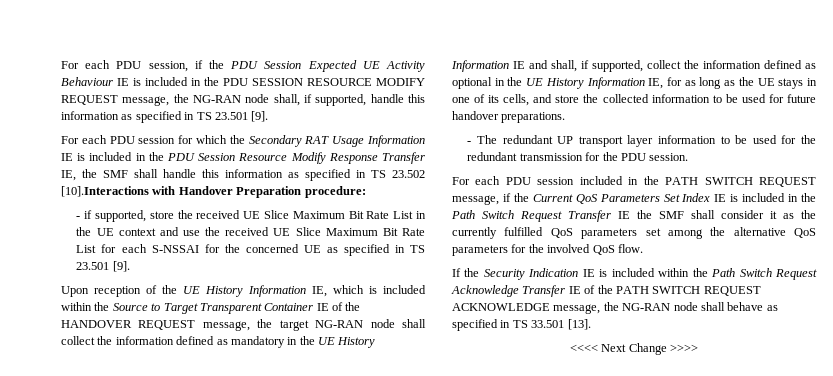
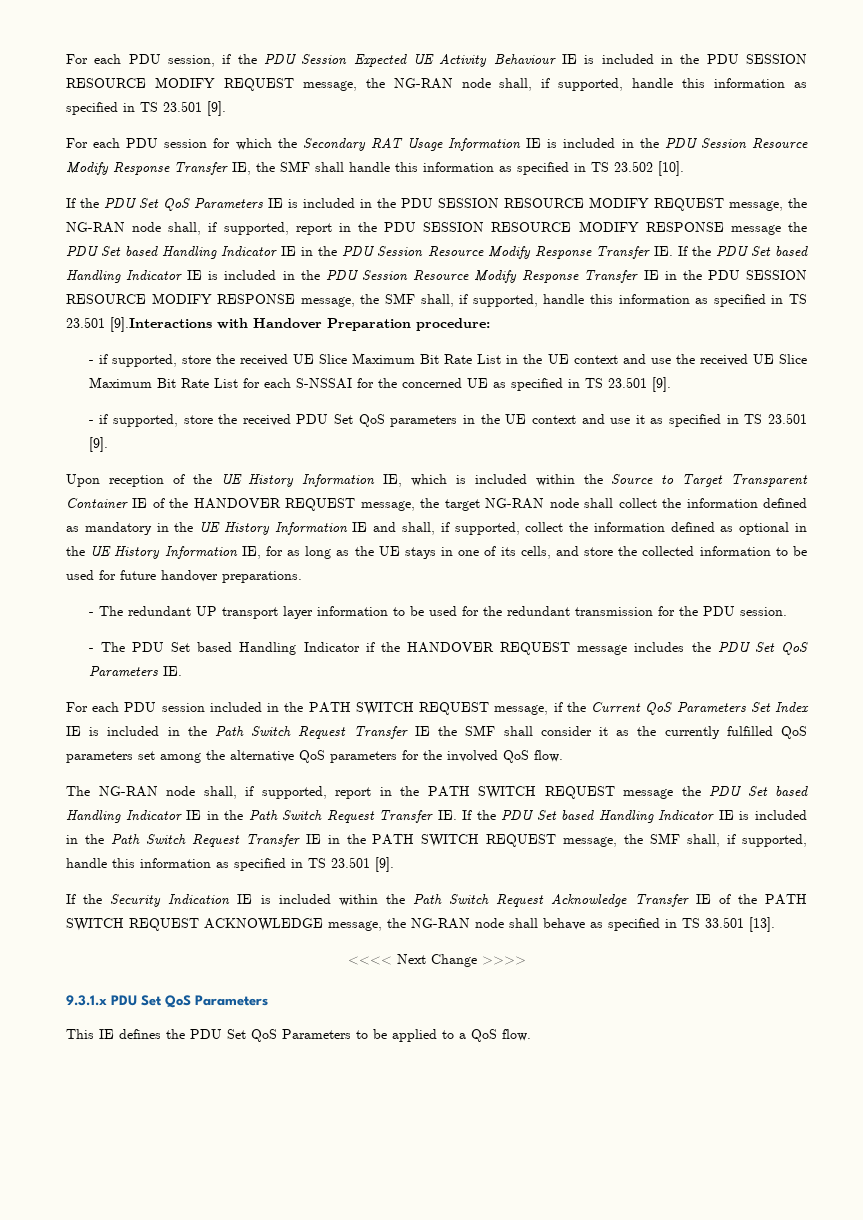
[61,186,149,197] [10].Interactions -> [658,161,684,176] [66,197,807,211] [66,221,807,235] [66,246,809,259] [66,270,808,283] [66,293,808,307] [66,317,212,332] [10]. // If the PDU Set QoS Parameters IE is included in the PDU SESSION RESOURCE MODIFY REQUEST message, the NG-RAN node shall, if supported, report in the PDU SESSION RESOURCE MODIFY RESPONSE message the PDU Set based Handling Indicator IE in the PDU Session Resource Modify Response Transfer IE. If the PDU Set based Handling Indicator IE is included in the PDU Session Resource Modify Response Transfer IE in the PDU SESSION RESOURCE MODIFY RESPONSE message, the SMF shall, if supported, handle this information as specified in TS 23.501 [9].Interactions
(130, 266) none -> [88,413,807,427] [88,437,108,452] // - if supported, store the received PDU Set QoS parameters in the UE context and use it as specified in TS 23.501 [9].
(689, 157) none -> [88,642,809,655] [88,666,182,677] // - The PDU Set based Handling Indicator if the HANDOVER REQUEST message includes the PDU Set QoS Parameters IE.
(643, 248) none -> [66,786,808,799] [66,810,807,823] [66,833,808,847] [66,857,394,872] // The NG-RAN node shall, if supported, report in the PATH SWITCH REQUEST message the PDU Set based Handling Indicator IE in the Path Switch Request Transfer IE. If the PDU Set based Handling Indicator IE is included in the Path Switch Request Transfer IE in the PATH SWITCH REQUEST message, the SMF shall, if supported, handle this information as specified in TS 23.501 [9].
(699, 348) none -> [66,995,268,1008] [66,1029,531,1042] // 9.3.1.x PDU Set QoS Parameters // This IE defines the PDU Set QoS Parameters to be applied to a QoS flow.

